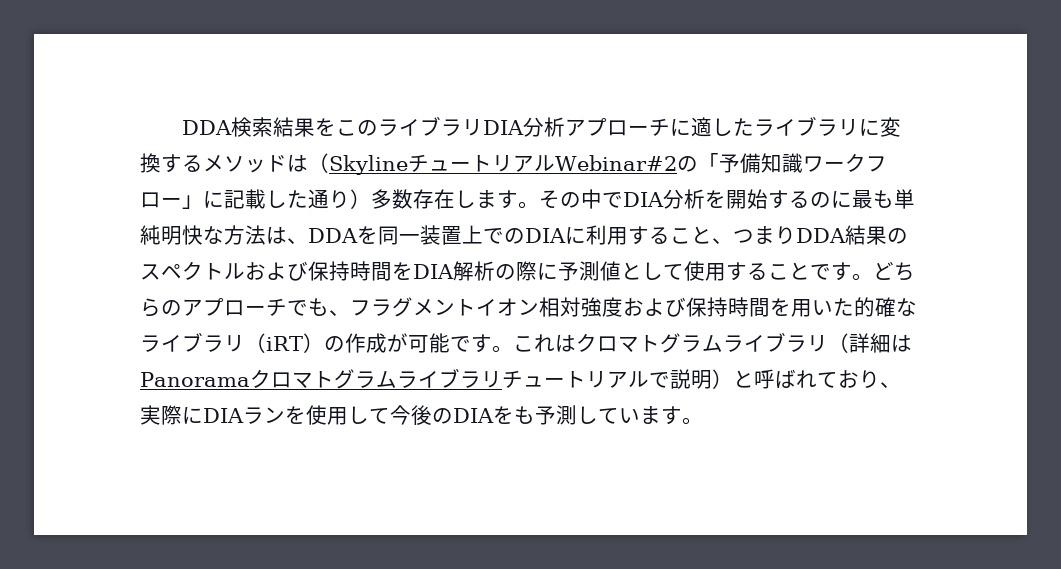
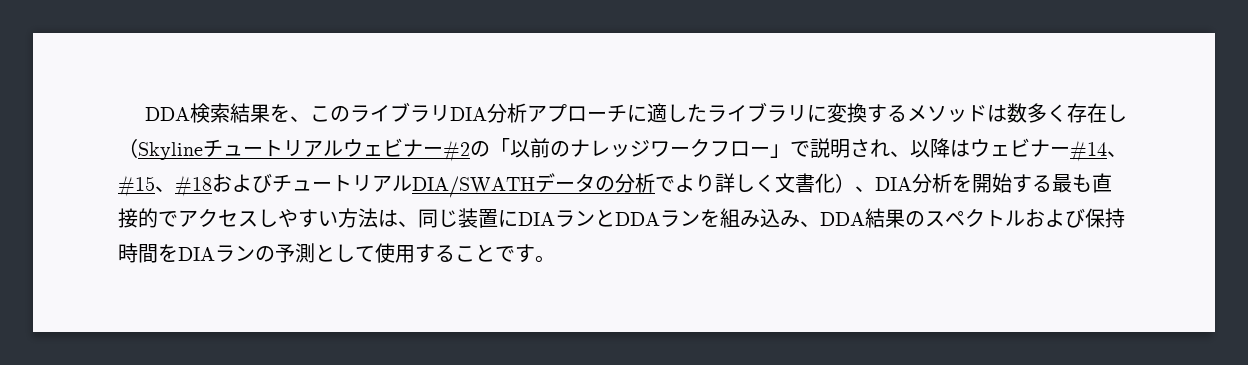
(337, 127) none -> [290,116,311,122] 、
(308, 163) none -> [1007,103,1128,123] 数多く存在し
[555,153,887,174] [140,189,623,209] Webinar#2の「予備知識ワークフロー」に記載した通り）多数存在します。その中で -> [343,138,1127,162] [118,173,875,198] ウェビナー#2の「以前のナレッジワークフロー」で説明され、以降はウェビナー#14、#15、#18およびチュートリアルDIA/SWATHデータの分析でより詳しく文書化）、
[810,189,915,209] [140,225,796,245] のに最も単純明快な方法は、DDAを同一装置上でのDIAに利用すること、つまり -> [1052,173,1112,193] [118,208,820,228] 最も直接的でアクセスしやすい方法は、同じ装置にDIAランとDDAランを組み込み、
[453,261,621,281] 解析の際に予測値 -> [215,243,315,263] ランの予測
[873,261,915,281] [140,297,917,317] [140,332,912,353] [140,368,901,389] [140,405,703,425] どちらのアプローチでも、フラグメントイオン相対強度および保持時間を用いた的確なライブラリ（iRT）の作成が可能です。これはクロマトグラムライブラリ（詳細はPanoramaクロマトグラムライブラリチュートリアルで説明）と呼ばれており、実際にDIAランを使用して今後のDIAをも予測しています。 -> (555, 259) none

